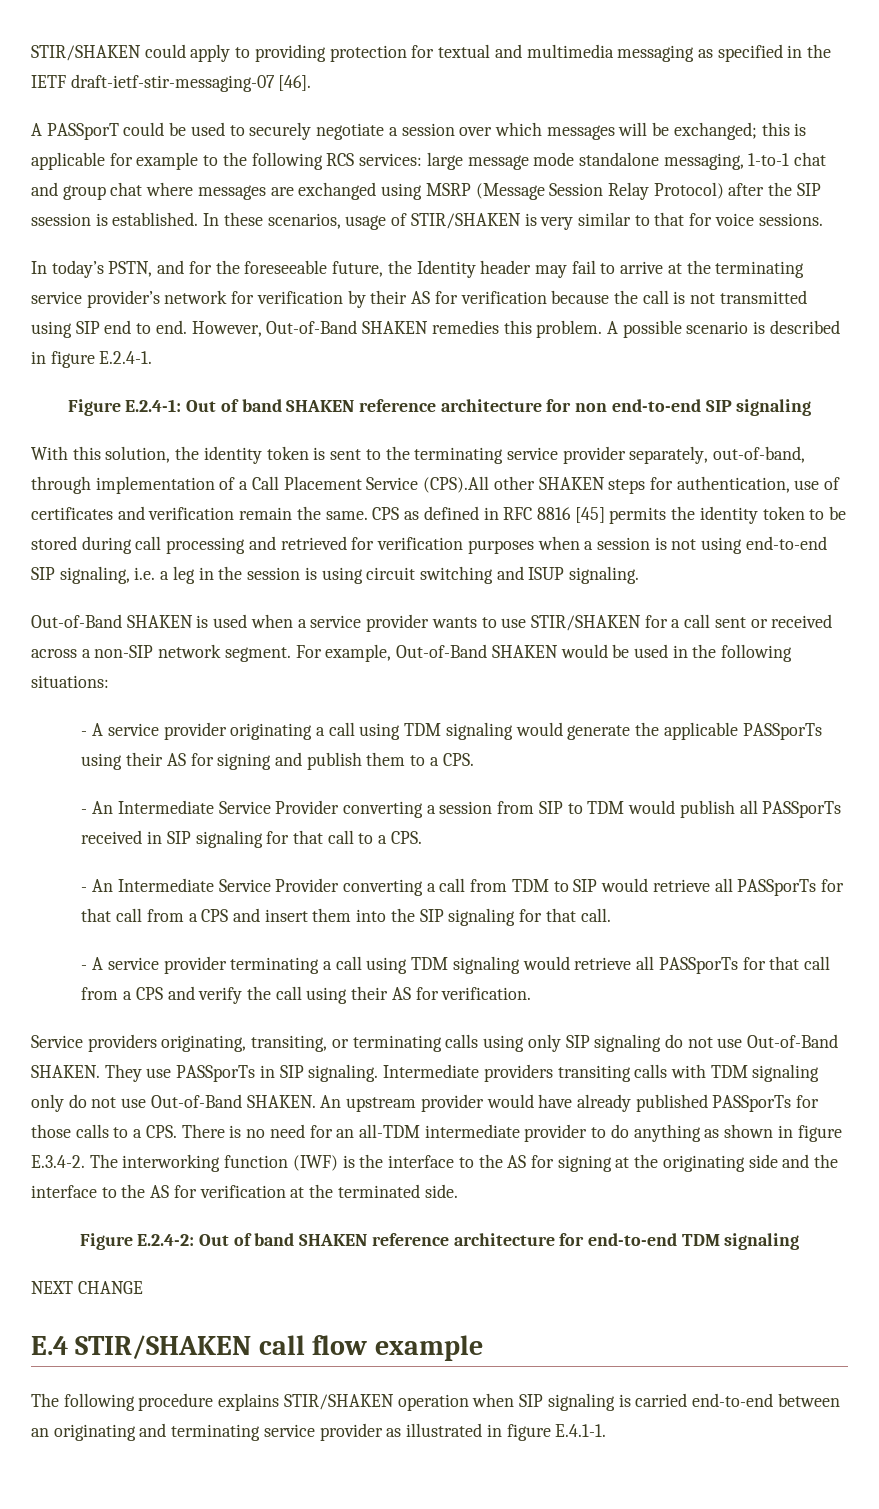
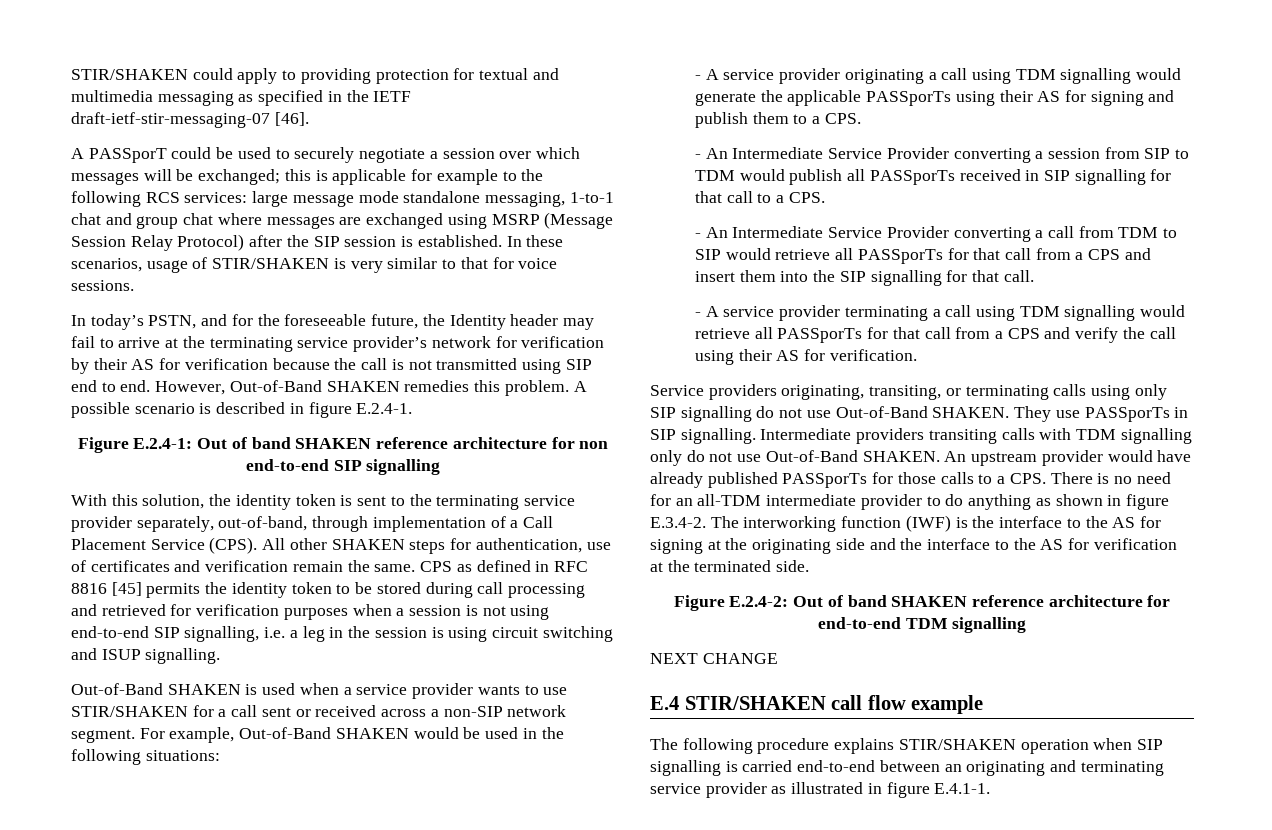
[31,213,91,226] ssession -> [344,236,397,247] session
[736,399,812,416] signaling -> [366,459,441,475] signalling
[423,476,490,493] (CPS).All -> [209,537,286,554] (CPS). All
[59,566,130,584] signaling, -> [184,626,260,642] signalling,
[569,566,640,584] signaling. -> [145,648,221,664] signalling.
[445,722,513,740] signaling -> [1060,68,1132,84] signalling
[195,830,263,848] signaling -> [1074,169,1146,185] signalling
[448,908,516,926] signaling -> [870,270,942,286] signalling
[452,956,520,974] signaling -> [1064,305,1136,321] signalling
[594,1034,662,1052] signaling -> [680,406,752,422] signalling
[308,1064,379,1082] signaling. -> [680,428,756,444] signalling.
[752,1064,820,1082] signaling -> [1120,428,1192,444] signalling
[724,1233,800,1250] signaling -> [952,617,1027,633] signalling
[547,1393,615,1411] signaling -> [650,760,721,776] signalling

